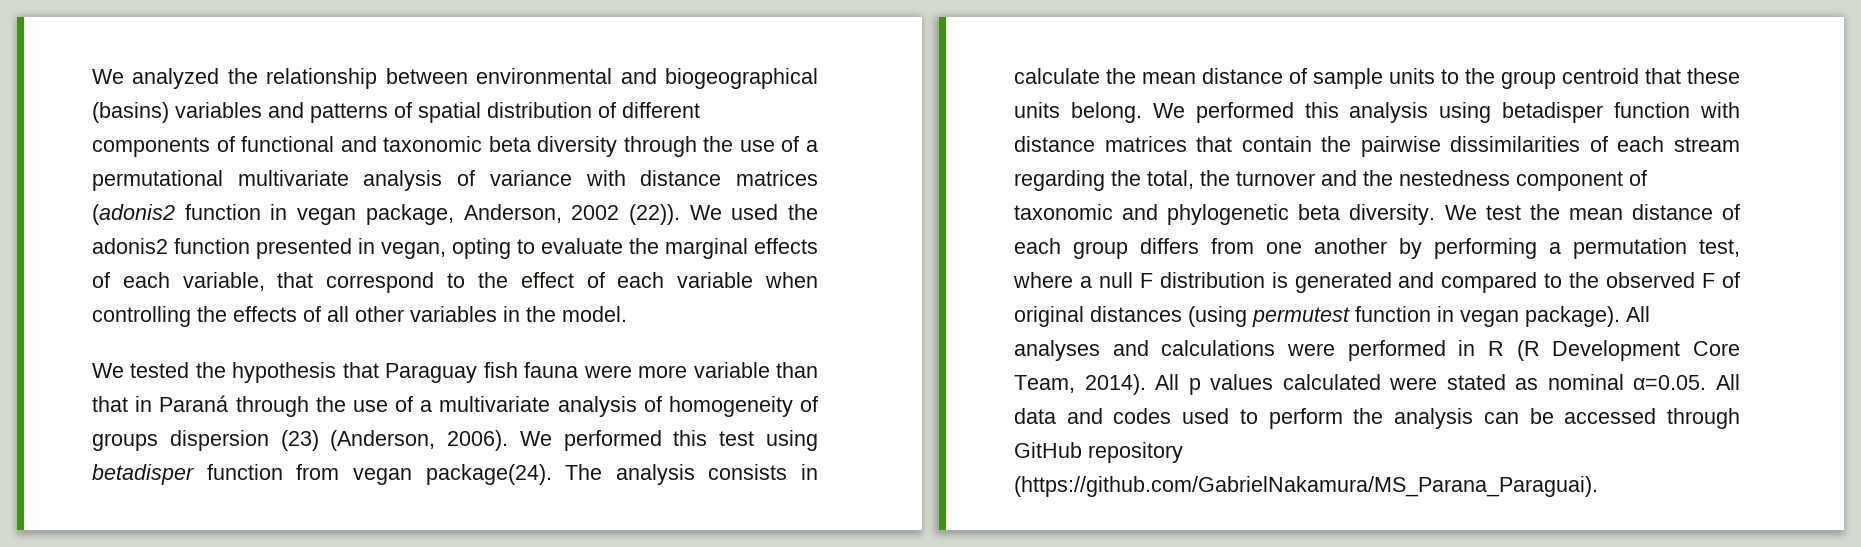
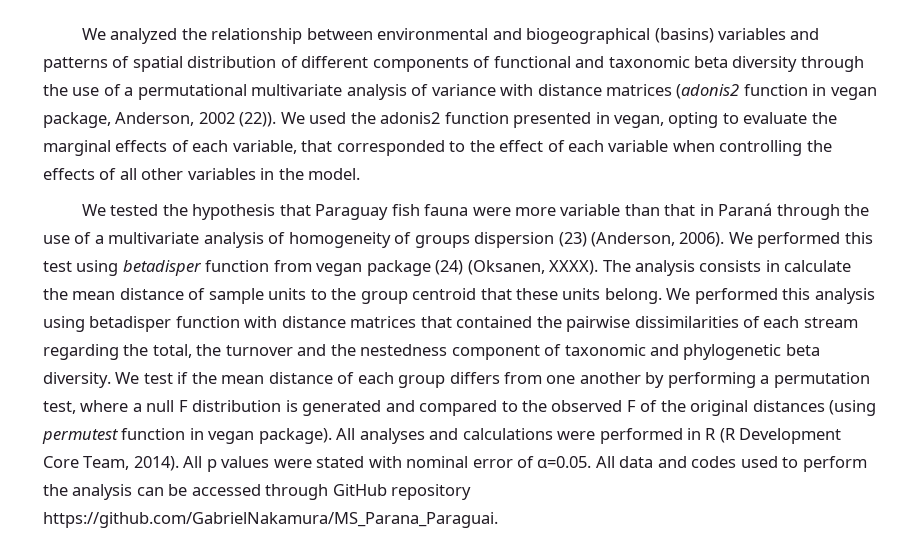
[326,272,435,293] correspond -> [336,140,445,156] corresponded
[425,464,552,485] package(24). -> [366,260,599,276] package (24) (Oksanen, XXXX).
[1241,136,1312,152] contain -> [456,316,533,328] contained
(1521, 212) none -> [177,372,189,384] if
(1740, 280) none -> [660,400,686,412] the
[1282,374,1381,390] calculated -> (270, 462) none
[1515,374,1624,390] as nominal -> [368,456,535,468] with nominal error of
[1014,476,1598,497] (https://github.com/GabrielNakamura/MS_Parana_Paraguai). -> [43,512,498,528] https://github.com/GabrielNakamura/MS_Parana_Paraguai.

